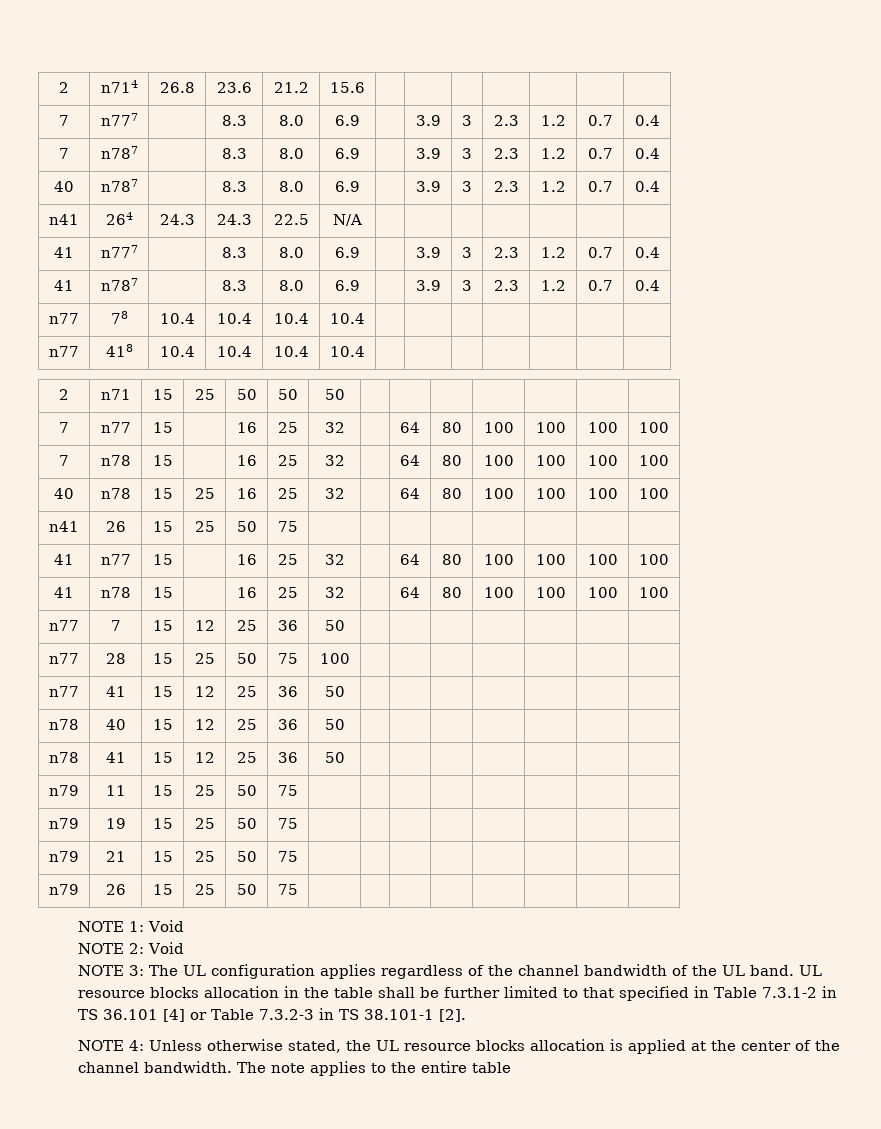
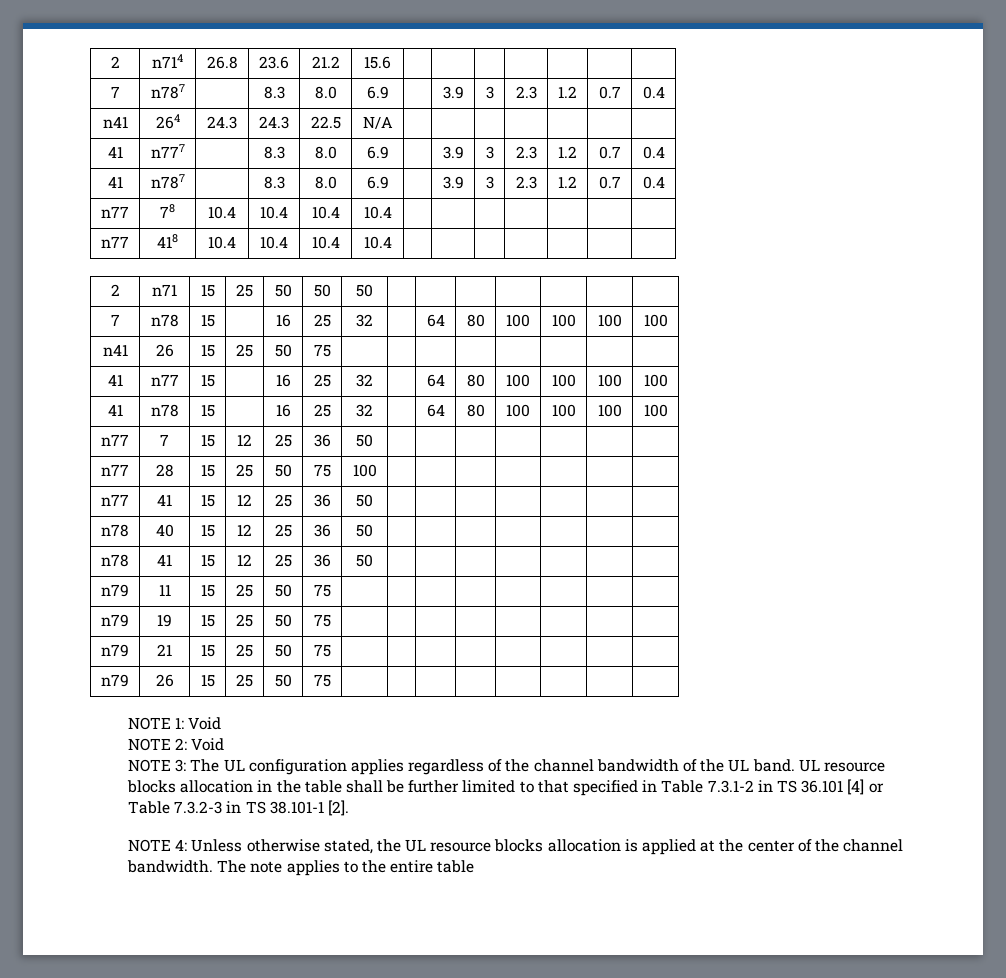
[100,113,138,126] [221,115,247,126] [278,115,304,126] [335,115,360,126] [415,115,441,126] [462,115,472,126] [493,115,519,126] [540,115,566,126] [587,115,613,126] [634,115,660,126] [59,148,69,159] [100,146,138,159] [221,148,247,159] [278,148,304,159] [335,148,360,159] [415,148,441,159] [462,148,472,159] [493,148,519,159] [540,148,566,159] [587,148,613,159] [634,148,660,159] [54,181,74,192] | n777 | | 8.3 | 8.0 | 6.9 | | 3.9 | 3 | 2.3 | 1.2 | 0.7 | 0.4 // 7 | n787 | | 8.3 | 8.0 | 6.9 | | 3.9 | 3 | 2.3 | 1.2 | 0.7 | 0.4 // 40 -> (120, 92) none
[59,422,69,433] [100,422,131,433] [152,422,173,433] [236,422,257,433] [278,422,298,433] [324,422,345,433] [400,422,420,433] [441,422,462,433] [483,422,514,433] [535,422,566,433] [587,422,618,433] [639,422,669,433] // 7 | n77 | 15 | | 16 | 25 | 32 | | 64 | 80 | 100 | 100 | 100 | 100 -> (373, 290) none
[54,488,74,499] [100,488,131,499] [152,488,173,499] [194,488,215,499] [236,488,257,499] [278,488,298,499] [324,488,345,499] [400,488,420,499] [441,488,462,499] [483,488,514,499] [535,488,566,499] [587,488,618,499] [639,488,669,499] // 40 | n78 | 15 | 25 | 16 | 25 | 32 | | 64 | 80 | 100 | 100 | 100 | 100 -> (668, 320) none

